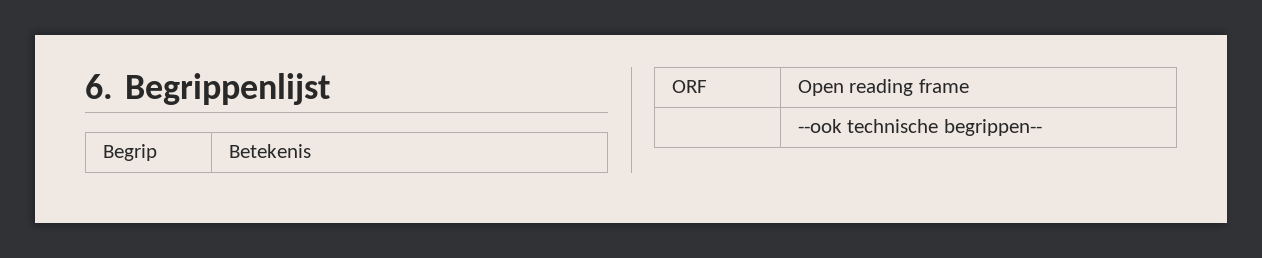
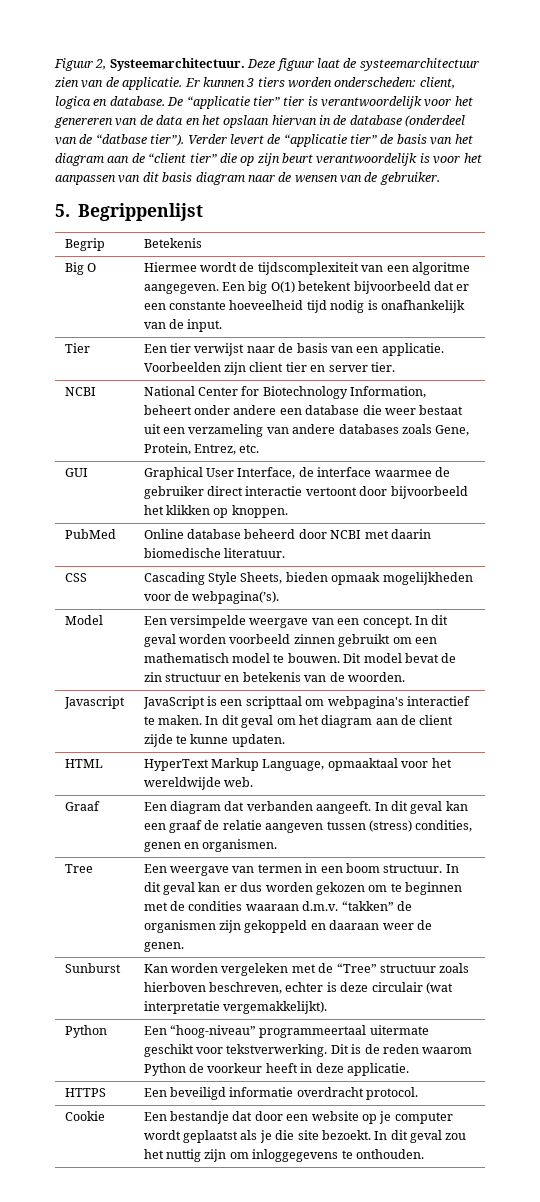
[85,73,330,105] [102,144,157,161] [228,144,311,158] [671,80,707,93] [797,79,969,96] [797,119,1042,136] 6. Begrippenlijst // Begrip | Betekenis // ORF | Open reading frame // | --ook technische begrippen-- -> [54,58,479,71] [54,77,455,90] [55,96,473,109] [54,115,466,128] [55,134,473,147] [55,153,482,166] [55,172,440,185] [55,203,204,221] [64,238,105,251] [143,238,202,248] [64,262,97,275] [143,262,470,275] [143,281,470,294] [143,300,465,313] [143,319,223,332] [64,343,90,353] [143,343,444,356] [143,362,395,375] [64,387,96,396] [143,386,427,399] [143,405,464,415] [143,424,470,437] [143,443,260,455] [64,468,88,477] [143,467,450,480] [143,486,468,499] [143,505,288,518] [64,529,116,539] [143,529,431,539] [143,548,286,558] [64,573,87,582] [143,572,473,585] [143,591,280,604] [64,615,103,625] [143,615,449,628] [143,634,437,647] [143,653,457,663] [143,672,405,682] [63,696,125,709] [142,696,470,709] [143,715,454,728] [143,734,285,747] [64,759,103,768] [143,758,452,771] [143,777,254,790] [64,801,100,811] [143,801,468,814] [143,820,473,833] [143,839,278,852] [64,864,93,873] [143,863,459,876] [143,882,463,895] [143,901,412,911] [143,920,432,933] [143,942,184,952] [64,963,121,973] [143,963,470,976] [143,982,453,994] [143,1001,328,1014] [64,1025,107,1038] [143,1025,429,1038] [143,1044,473,1057] [143,1063,409,1076] [64,1088,106,1097] [143,1087,419,1100] [64,1111,105,1121] [143,1111,453,1124] [143,1130,467,1143] [143,1149,424,1162] Figuur 2, Systeemarchitectuur. Deze figuur laat de systeemarchitectuur zien van de applicatie. Er kunnen 3 tiers worden onderscheden: client, logica en database. De “applicatie tier” tier is verantwoordelijk voor het genereren van de data en het opslaan hiervan in de database (onderdeel van de “datbase tier”). Verder levert de “applicatie tier” de basis van het diagram aan de “client tier” die op zijn beurt verantwoordelijk is voor het aanpassen van dit basis diagram naar de wensen van de gebruiker. // 5. Begrippenlijst // Begrip | Betekenis // Big O | Hiermee wordt de tijdscomplexiteit van een algoritme aangegeven. Een big O(1) betekent bijvoorbeeld dat er een constante hoeveelheid tijd nodig is onafhankelijk van de input. // Tier | Een tier verwijst naar de basis van een applicatie. Voorbeelden zijn client tier en server tier. // NCBI | National Center for Biotechnology Information, beheert onder andere een database die weer bestaat uit een verzameling van andere databases zoals Gene, Protein, Entrez, etc. // GUI | Graphical User Interface, de interface waarmee de gebruiker direct interactie vertoont door bijvoorbeeld het klikken op knoppen. // PubMed | Online database beheerd door NCBI met daarin biomedische literatuur. // CSS | Cascading Style Sheets, bieden opmaak mogelijkheden voor de webpagina(’s). // Model | Een versimpelde weergave van een concept. In dit geval worden voorbeeld zinnen gebruikt om een mathematisch model te bouwen. Dit model bevat de zin structuur en betekenis van de woorden. // Javascript | JavaScript is een scripttaal om webpagina's interactief te maken. In dit geval om het diagram aan de client zijde te kunne updaten. // HTML | HyperText Markup Language, opmaaktaal voor het wereldwijde web. // Graaf | Een diagram dat verbanden aangeeft. In dit geval kan een graaf de relatie aangeven tussen (stress) condities, genen en organismen. // Tree | Een weergave van termen in een boom structuur. In dit geval kan er dus worden gekozen om te beginnen met de condities waaraan d.m.v. “takken” de organismen zijn gekoppeld en daaraan weer de genen. // Sunburst | Kan worden vergeleken met de “Tree” structuur zoals hierboven beschreven, echter is deze circulair (wat interpretatie vergemakkelijkt). // Python | Een “hoog-niveau” programmeertaal uitermate geschikt voor tekstverwerking. Dit is de reden waarom Python de voorkeur heeft in deze applicatie. // HTTPS | Een beveiligd informatie overdracht protocol. // Cookie | Een bestandje dat door een website op je computer wordt geplaatst als je die site bezoekt. In dit geval zou het nuttig zijn om inloggegevens te onthouden.

